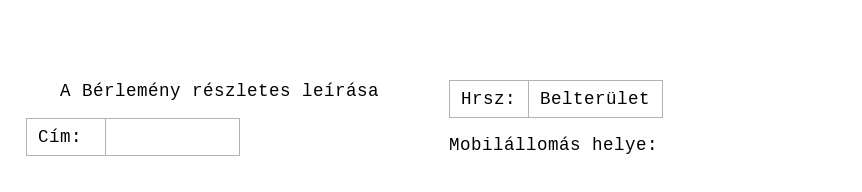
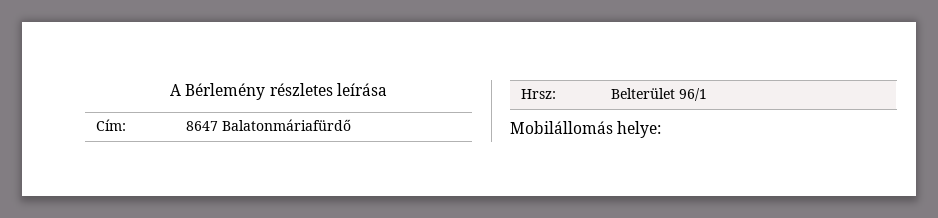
(82, 135) none -> [185,119,351,131] 8647 Balatonmáriafürdő
(650, 97) none -> [678,88,707,101] 96/1

